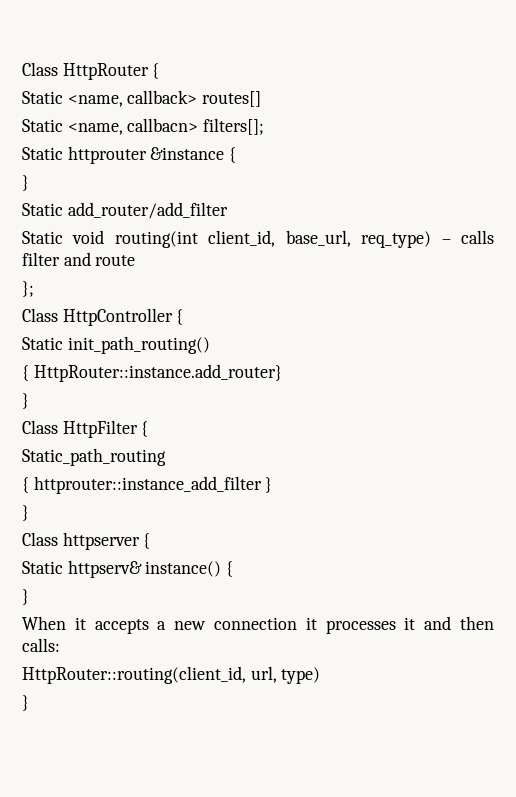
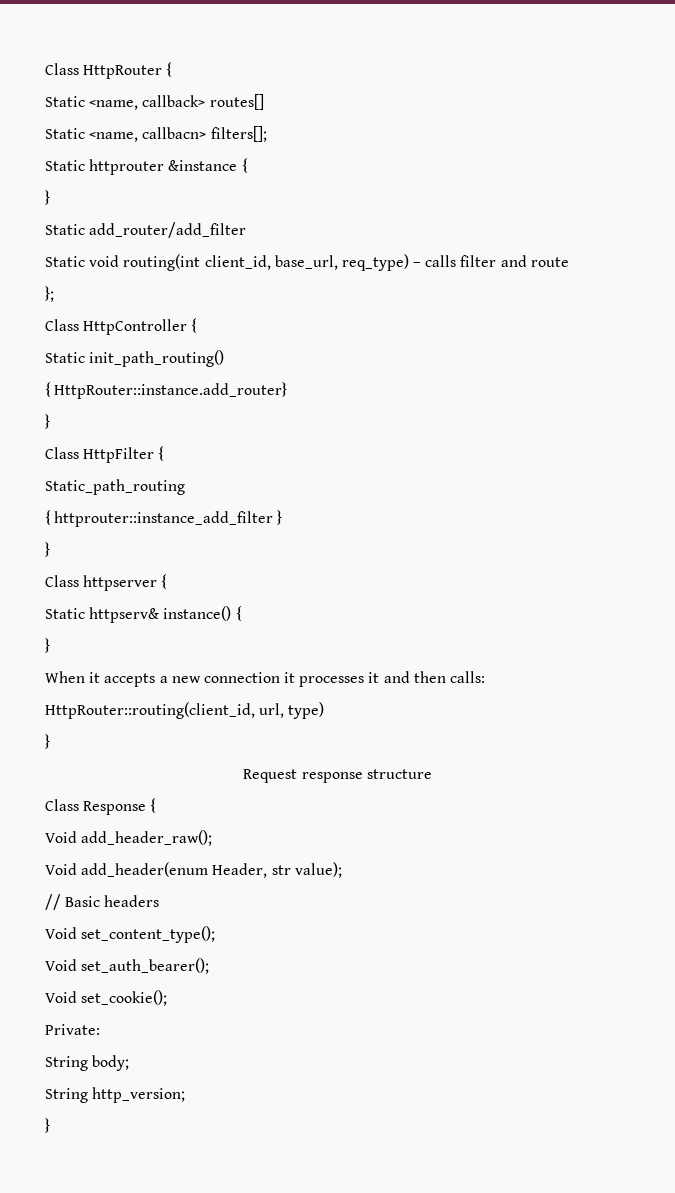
(29, 703) none -> [243,769,432,783] [45,798,157,815] [45,830,213,846] [45,862,342,878] [45,894,160,910] [45,926,216,943] [45,958,210,974] [45,990,168,1006] [45,1024,100,1035] [45,1055,130,1071] [45,1087,186,1103] [45,1118,50,1133] // Request response structure // Class Response { // Void add_header_raw(); // Void add_header(enum Header, str value); // // Basic headers // Void set_content_type(); // Void set_auth_bearer(); // Void set_cookie(); // Private: // String body; // String http_version; // }

